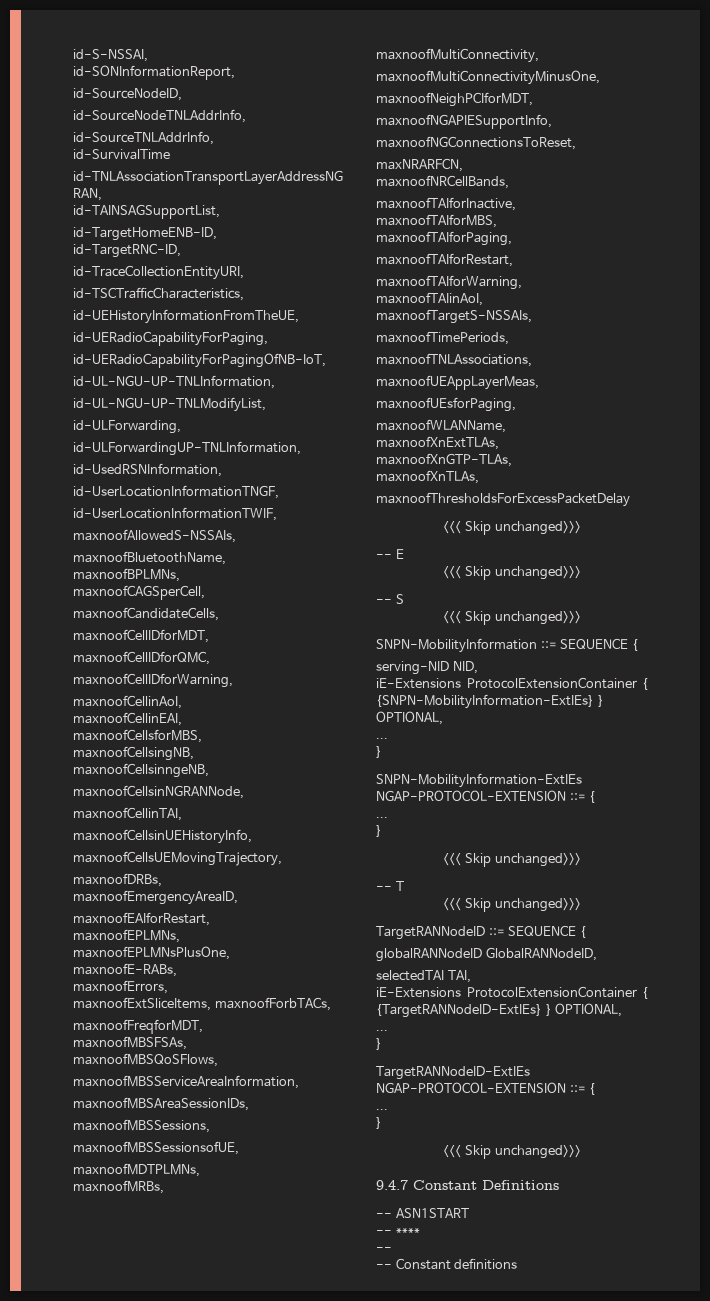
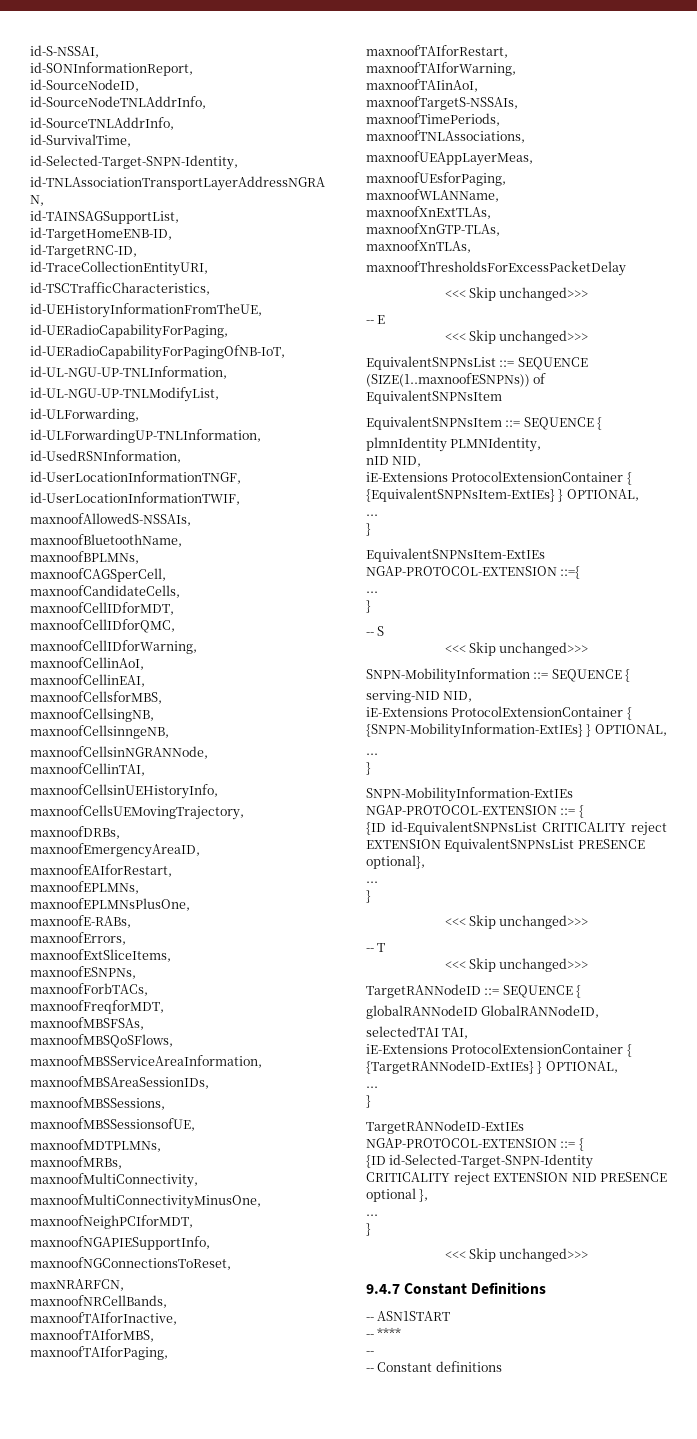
[73,149,170,160] id-SurvivalTime -> [30,134,131,147] [30,155,238,170] id-SurvivalTime, // id-Selected-Target-SNPN-Identity,
(211, 1004) none -> [30,966,136,979] // maxnoofESNPNs, //
(581, 573) none -> [366,356,588,370] [366,373,547,387] [366,390,502,404] [366,416,603,430] [366,437,542,452] [366,456,422,467] [366,471,632,485] [366,488,639,502] [366,514,378,516] [366,523,371,536] [366,548,545,562] [366,566,581,579] [366,591,378,593] [366,600,371,613] // EquivalentSNPNsList ::= SEQUENCE (SIZE(1..maxnoofESNPNs)) of EquivalentSNPNsItem // EquivalentSNPNsItem ::= SEQUENCE { // plmnIdentity PLMNIdentity, // nID NID, // iE-Extensions ProtocolExtensionContainer { {EquivalentSNPNsItem-ExtIEs} } OPTIONAL, // ... // } // EquivalentSNPNsItem-ExtIEs NGAP-PROTOCOL-EXTENSION ::={ // ... // }
(596, 797) none -> [366,821,667,836] [366,838,645,852] [366,855,425,869] // {ID id-EquivalentSNPNsList CRITICALITY reject EXTENSION EquivalentSNPNsList PRESENCE optional},
(596, 1089) none -> [366,1154,594,1169] [366,1172,667,1186] [366,1188,429,1202] // {ID id-Selected-Target-SNPN-Identity CRITICALITY reject EXTENSION NID PRESENCE optional },

